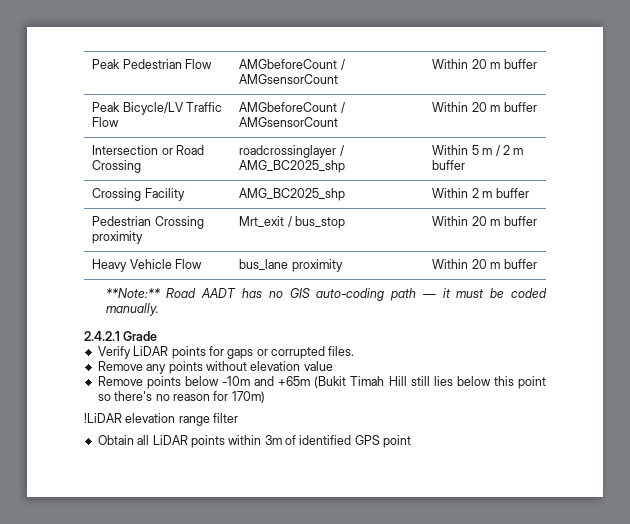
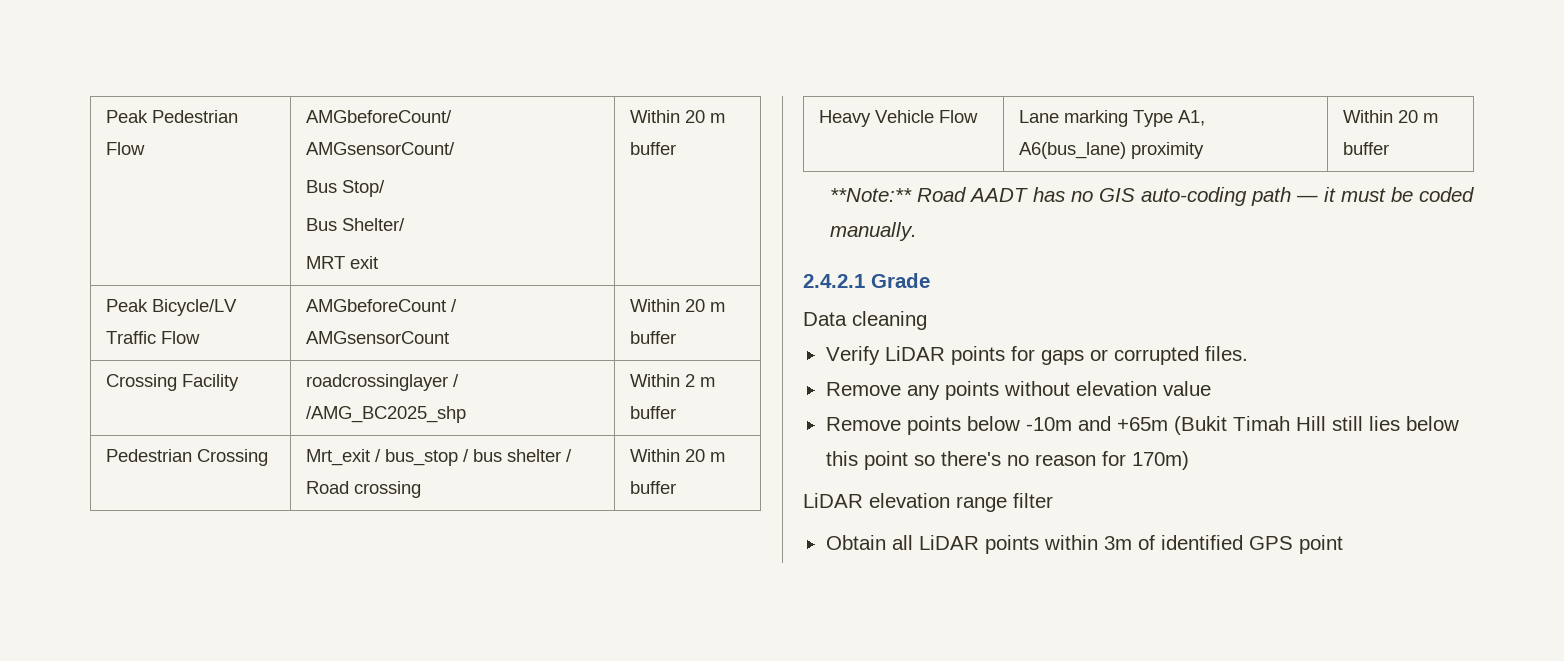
[239,59,345,70] [239,74,339,84] AMGbeforeCount / AMGsensorCount -> [305,110,452,123] [305,142,455,155] [305,180,385,197] [305,218,405,231] [305,256,378,269] AMGbeforeCount/ AMGsensorCount/ // Bus Stop/ // Bus Shelter/ // MRT exit
[92,145,205,155] [92,160,142,173] Intersection or Road Crossing -> [105,374,239,391] Crossing Facility
[239,160,346,173] [432,145,524,156] [432,160,466,170] [92,188,185,201] [239,188,346,201] AMG_BC2025_shp | Within 5 m / 2 m buffer // Crossing Facility | AMG_BC2025_shp -> [305,406,466,423] /AMG_BC2025_shp
[92,231,144,244] proximity -> (268, 457) none
(346, 222) none -> [462,449,572,462] [305,481,421,498] / bus shelter / Road crossing
[239,259,289,270] bus_lane -> [1018,110,1205,127] [1018,142,1126,159] Lane marking Type A1, A6(bus_lane)
(158, 336) none -> [803,311,927,330] // Data cleaning
[84,413,122,423] !LiDAR -> [803,493,863,508] LiDAR

